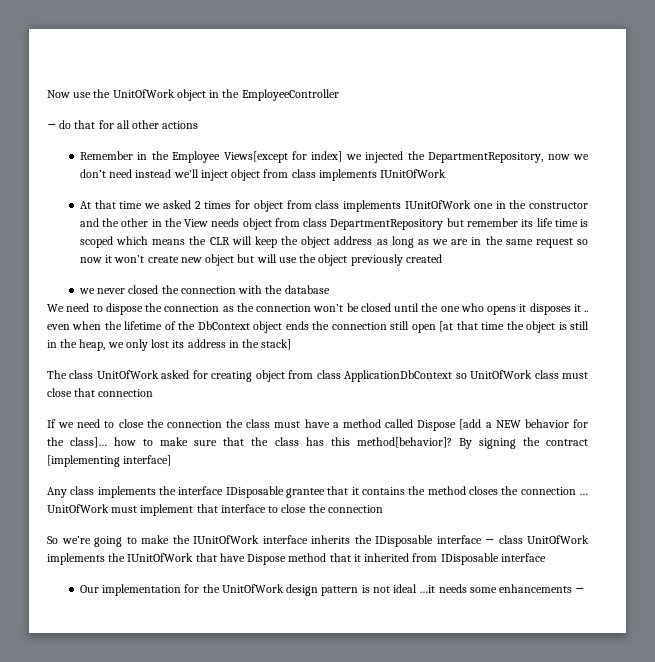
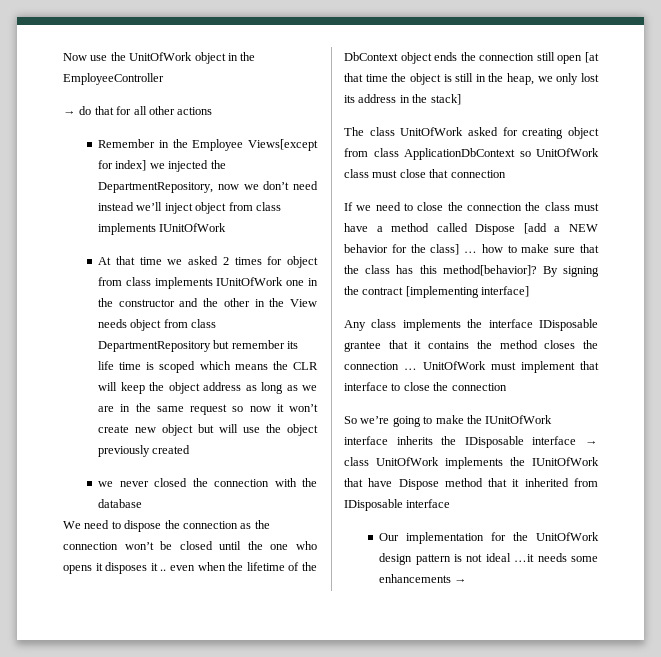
[70,437,108,448] class]… -> [430,244,478,255] class] …

